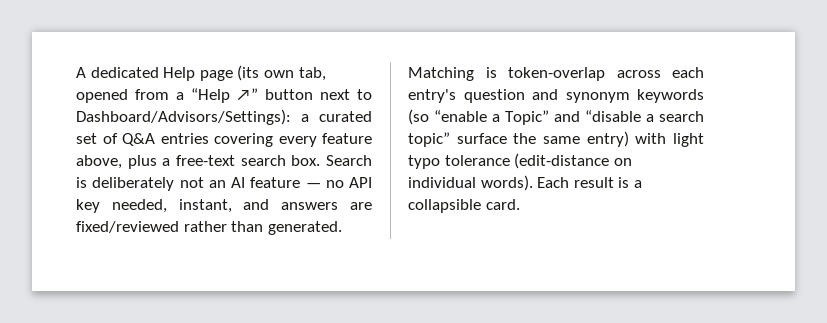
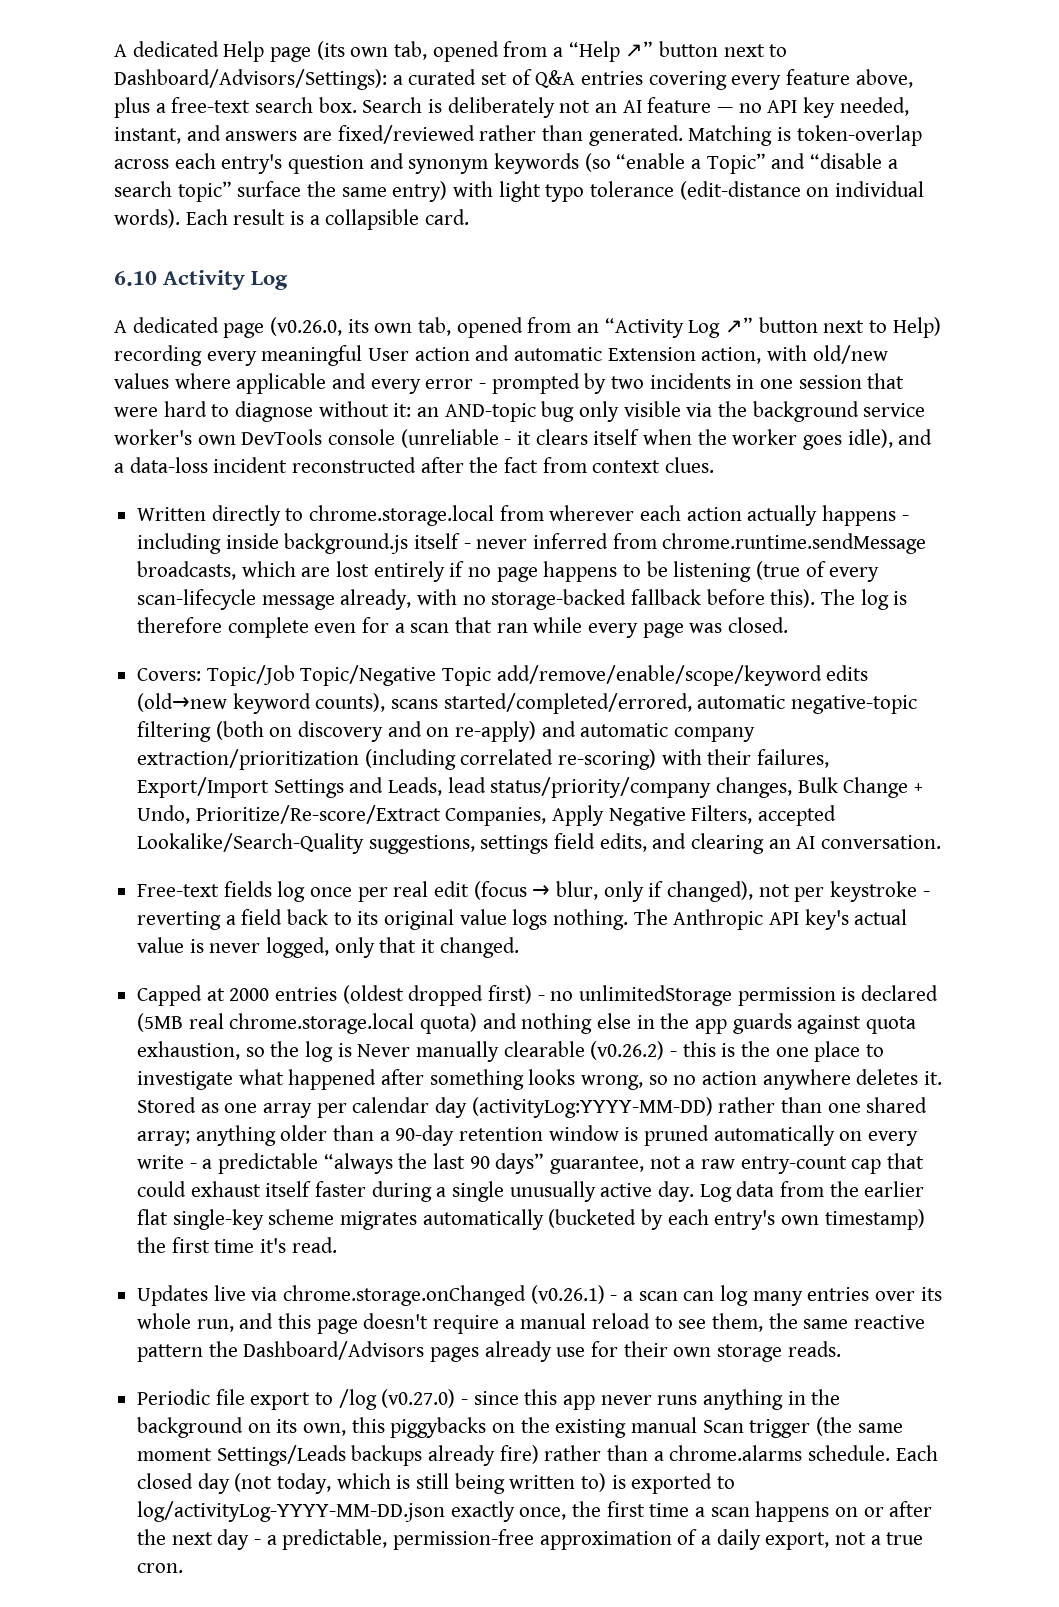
(520, 204) none -> [114,270,289,290] [114,317,941,338] [114,345,888,366] [114,373,905,394] [114,401,926,422] [114,429,933,450] [114,457,715,473] [137,505,909,526] [137,533,927,554] [137,561,880,582] [137,589,908,610] [137,617,789,638] [137,665,869,686] [137,693,918,714] [137,721,756,742] [137,749,830,770] [137,777,924,798] [137,805,837,826] [137,833,942,854] [137,881,930,902] [137,909,908,930] [137,937,519,958] [137,985,939,1006] [137,1013,917,1034] [137,1041,885,1062] [137,1069,943,1090] [137,1097,928,1118] [137,1125,919,1146] [137,1153,925,1174] [137,1181,925,1202] [137,1209,925,1230] [137,1237,337,1253] [137,1285,942,1306] [137,1313,926,1334] [137,1341,841,1362] [137,1389,841,1410] [137,1417,903,1438] [137,1445,938,1466] [137,1473,736,1494] [137,1501,933,1522] [137,1529,924,1550] [137,1563,184,1573] // 6.10 Activity Log // A dedicated page (v0.26.0, its own tab, opened from an “Activity Log ↗” button next to Help) recording every meaningful User action and automatic Extension action, with old/new values where applicable and every error - prompted by two incidents in one session that were hard to diagnose without it: an AND-topic bug only visible via the background service worker's own DevTools console (unreliable - it clears itself when the worker goes idle), and a data-loss incident reconstructed after the fact from context clues. // Written directly to chrome.storage.local from wherever each action actually happens - including inside background.js itself - never inferred from chrome.runtime.sendMessage broadcasts, which are lost entirely if no page happens to be listening (true of every scan-lifecycle message already, with no storage-backed fallback before this). The log is therefore complete even for a scan that ran while every page was closed. // Covers: Topic/Job Topic/Negative Topic add/remove/enable/scope/keyword edits (old→new keyword counts), scans started/completed/errored, automatic negative-topic filtering (both on discovery and on re-apply) and automatic company extraction/prioritization (including correlated re-scoring) with their failures, Export/Import Settings and Leads, lead status/priority/company changes, Bulk Change + Undo, Prioritize/Re-score/Extract Companies, Apply Negative Filters, accepted Lookalike/Search-Quality suggestions, settings field edits, and clearing an AI conversation. // Free-text fields log once per real edit (focus → blur, only if changed), not per keystroke - reverting a field back to its original value logs nothing. The Anthropic API key's actual value is never logged, only that it changed. // Capped at 2000 entries (oldest dropped first) - no unlimitedStorage permission is declared (5MB real chrome.storage.local quota) and nothing else in the app guards against quota exhaustion, so the log is Never manually clearable (v0.26.2) - this is the one place to investigate what happened after something looks wrong, so no action anywhere deletes it. Stored as one array per calendar day (activityLog:YYYY-MM-DD) rather than one shared array; anything older than a 90-day retention window is pruned automatically on every write - a predictable “always the last 90 days” guarantee, not a raw entry-count cap that could exhaust itself faster during a single unusually active day. Log data from the earlier flat single-key scheme migrates automatically (bucketed by each entry's own timestamp) the first time it's read. // Updates live via chrome.storage.onChanged (v0.26.1) - a scan can log many entries over its whole run, and this page doesn't require a manual reload to see them, the same reactive pattern the Dashboard/Advisors pages already use for their own storage reads. // Periodic file export to /log (v0.27.0) - since this app never runs anything in the background on its own, this piggybacks on the existing manual Scan trigger (the same moment Settings/Leads backups already fire) rather than a chrome.alarms schedule. Each closed day (not today, which is still being written to) is exported to log/activityLog-YYYY-MM-DD.json exactly once, the first time a scan happens on or after the next day - a predictable, permission-free approximation of a daily export, not a true cron.

